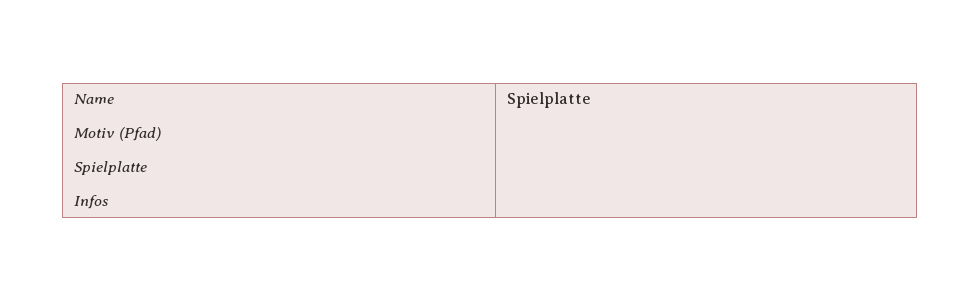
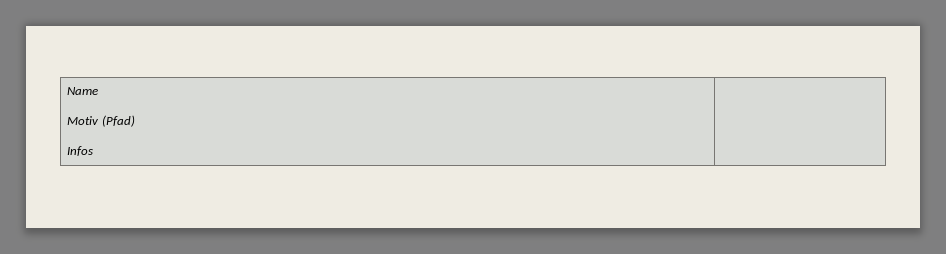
[74,161,148,175] // Spielplatte -> (135, 121) none
[507,92,592,108] Spielplatte -> (94, 151) none

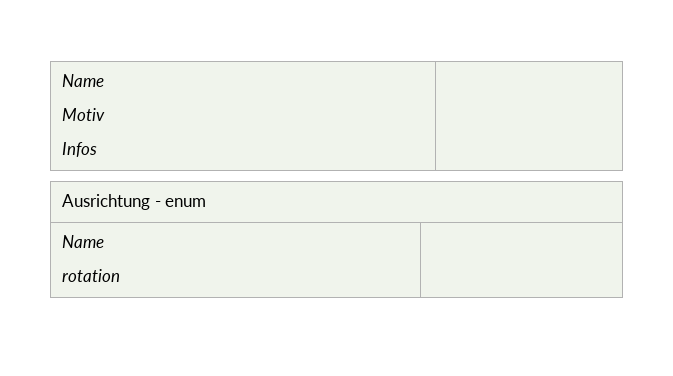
[101,115,135,127] (Pfad) -> (106, 114) none
(94, 151) none -> [62,194,207,210] [62,235,105,248] [62,269,121,282] // Ausrichtung - enum // Name // rotation |

